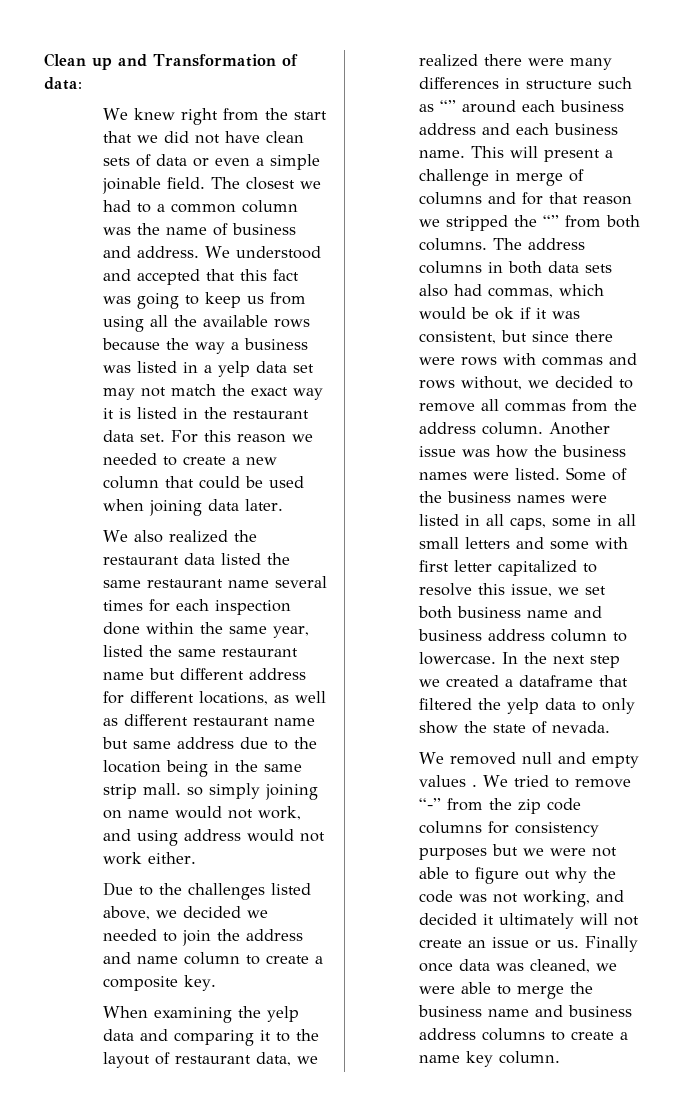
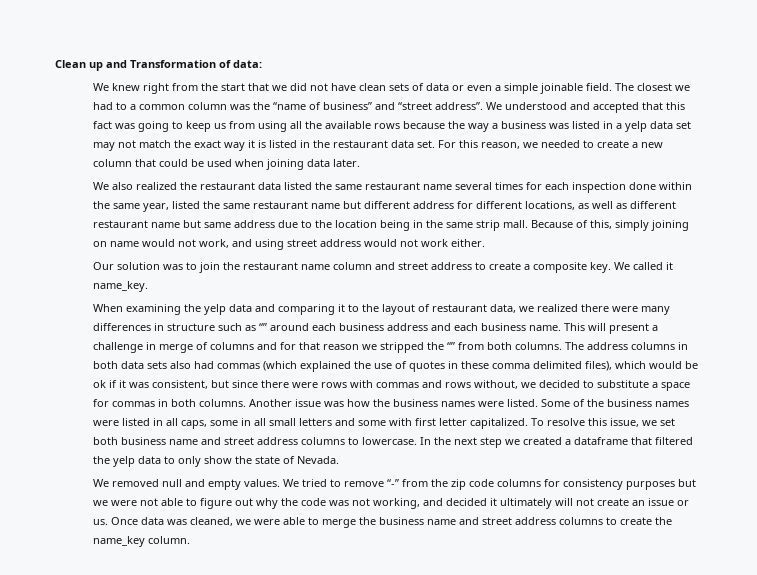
[165,223,296,236] [102,246,199,258] name of business and address. -> [273,102,484,110] “name of business” and “street address”.
[236,434,286,443] reason -> [481,142,521,149] reason,
[186,787,203,796] so -> [531,220,613,229] Because of this,
(178, 838) none -> [287,239,318,247] street
[102,882,311,900] [102,906,268,920] [102,929,303,946] [102,952,240,965] Due to the challenges listed above, we decided we needed to join the address and name column -> [93,262,473,273] Our solution was to join the restaurant name column and street address
(216, 983) none -> [614,262,674,270] [93,281,149,292] We called it name_key.
[487,287,553,298] commas, -> [217,361,613,372] commas (which explained the use of quotes in these comma delimited files),
[418,399,637,412] [418,422,543,435] remove all commas from the address column. -> [597,380,691,391] [93,399,247,407] substitute a space for commas in both columns.
[497,560,597,576] capitalized to -> [470,418,545,429] capitalized. To
[417,629,607,642] business address column -> [224,437,346,445] street address columns
[551,721,610,733] nevada. -> [297,456,340,464] Nevada.
[418,775,477,787] values . -> [244,479,281,487] values.
[584,936,638,952] [418,962,453,972] Finally once -> [111,517,139,525] Once
[567,1005,632,1017] business -> [482,517,513,525] street
[619,1032,628,1040] [418,1051,493,1067] a name key -> [655,517,673,525] [93,536,146,547] the name_key

